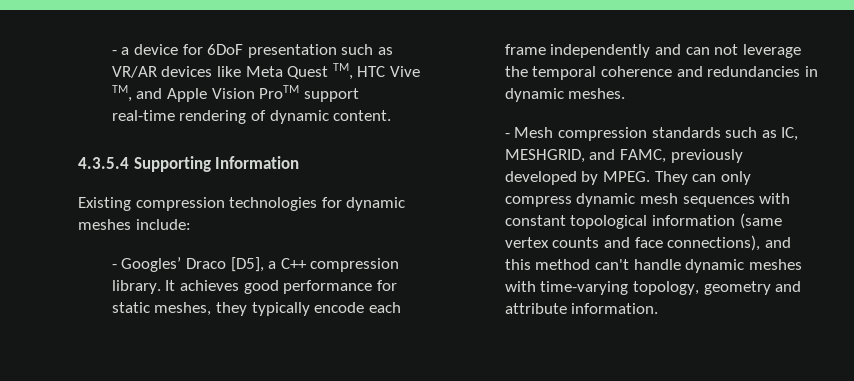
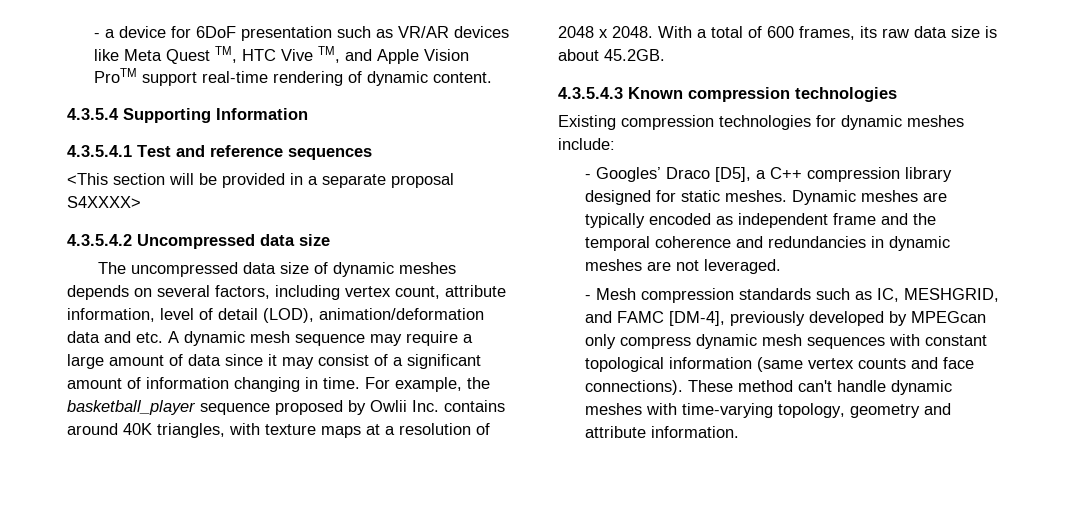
(300, 162) none -> [67,145,372,160] [67,173,454,188] [67,196,141,208] [67,234,330,249] [98,262,457,277] [67,285,506,300] [67,308,484,323] [67,331,473,346] [67,354,481,369] [67,377,490,392] [67,400,505,415] [67,423,490,438] [558,26,997,40] [558,49,665,61] [558,87,897,102] // 4.3.5.4.1 Test and reference sequences // <This section will be provided in a separate proposal S4XXXX> // 4.3.5.4.2 Uncompressed data size // The uncompressed data size of dynamic meshes depends on several factors, including vertex count, attribute information, level of detail (LOD), animation/deformation data and etc. A dynamic mesh sequence may require a large amount of data since it may consist of a significant amount of information changing in time. For example, the basketball_player sequence proposed by Owlii Inc. contains around 40K triangles, with texture maps at a resolution of 2048 x 2048. With a total of 600 frames, its raw data size is about 45.2GB. // 4.3.5.4.3 Known compression technologies
[111,280,397,294] [111,302,401,316] [504,44,801,58] library. It achieves good performance for static meshes, they typically encode each frame independently and can not leverage -> [904,167,952,182] [584,190,947,205] [584,213,908,228] library designed for static meshes. Dynamic meshes are typically encoded as independent frame and
[568,88,626,99] meshes. -> [584,259,781,274] meshes are not leveraged.
[620,149,667,163] FAMC, -> [616,311,725,326] FAMC [DM-4],
[603,171,717,185] MPEG. They can -> [910,311,986,323] MPEGcan
[667,235,791,251] [504,259,531,270] connections), and this -> [584,380,733,395] connections). These

